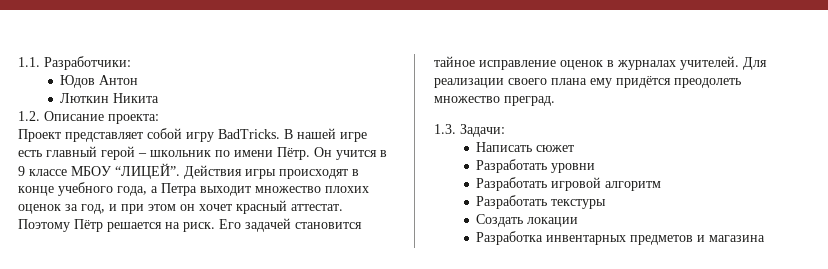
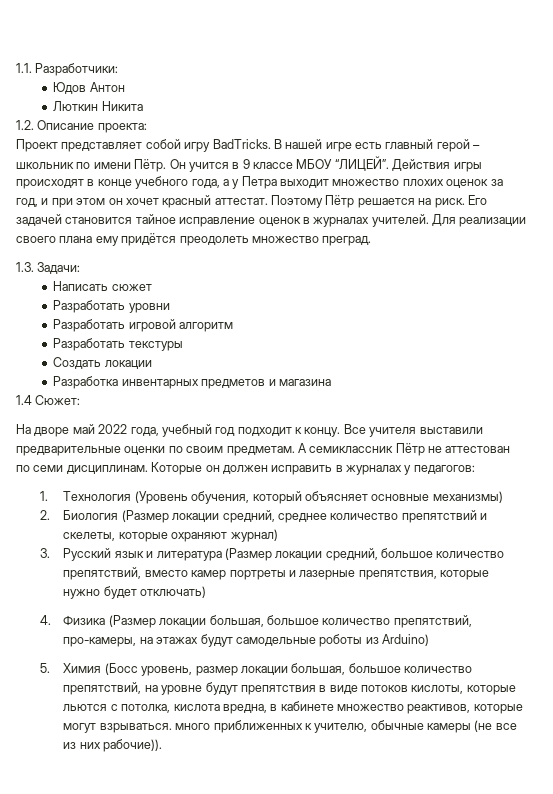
(158, 189) none -> [232,179,240,189] у
(766, 238) none -> [16,395,81,405] [16,424,483,437] [16,443,511,456] [16,462,475,475] [39,491,503,504] [39,510,488,523] [63,529,278,542] [39,548,505,561] [63,567,490,580] [63,586,207,599] [39,615,472,628] [63,634,430,647] [39,663,473,676] [63,682,516,695] [63,701,523,714] [63,720,517,733] [63,739,163,752] // 1.4 Сюжет: // На дворе май 2022 года, учебный год подходит к концу. Все учителя выставили предварительные оценки по своим предметам. А семиклассник Пётр не аттестован по семи дисциплинам. Которые он должен исправить в журналах у педагогов: // 1. Технология (Уровень обучения, который объясняет основные механизмы) // 2. Биология (Размер локации средний, среднее количество препятствий и скелеты, которые охраняют журнал) // 3. Русский язык и литература (Размер локации средний, большое количество препятствий, вместо камер портреты и лазерные препятствия, которые нужно будет отключать) // 4. Физика (Размер локации большая, большое количество препятствий, про-камеры, на этажах будут самодельные роботы из Arduino) // 5. Химия (Босс уровень, размер локации большая, большое количество препятствий, на уровне будут препятствия в виде потоков кислоты, которые льются с потолка, кислота вредна, в кабинете множество реактивов, которые могут взрываться. много приближенных к учителю, обычные камеры (не все из них рабочие)).

